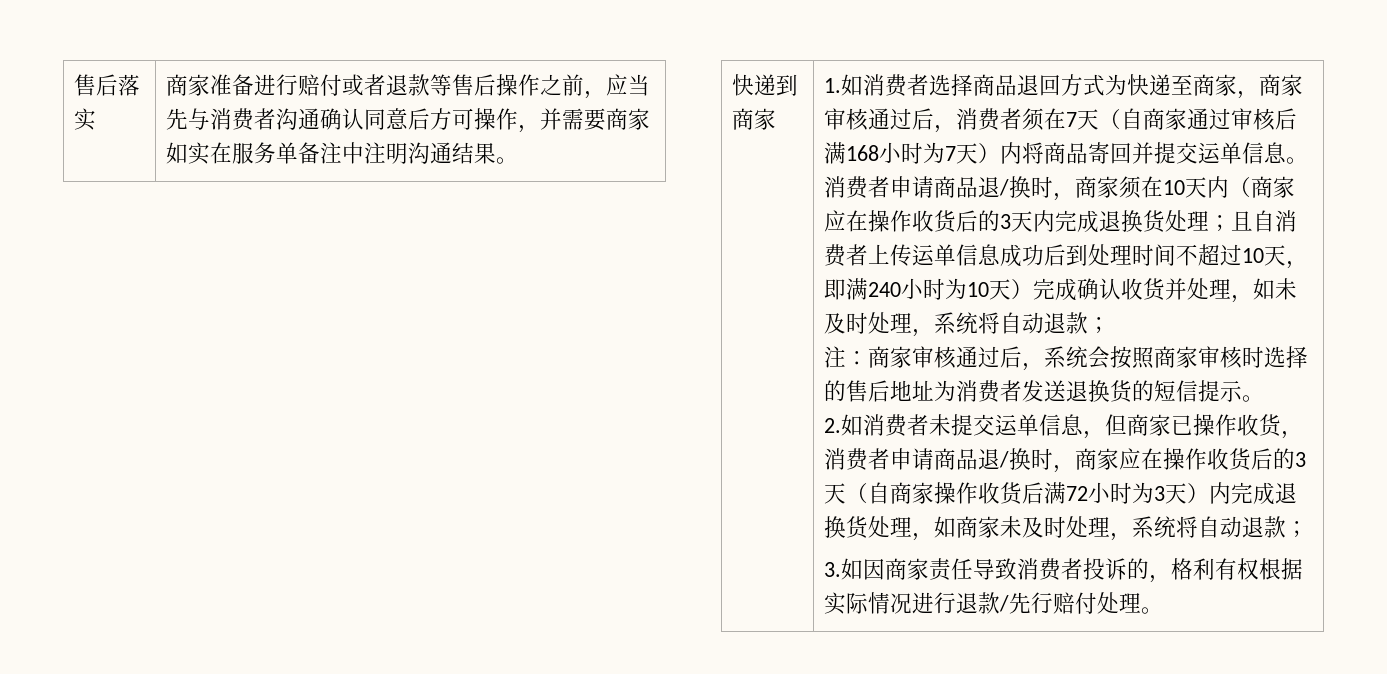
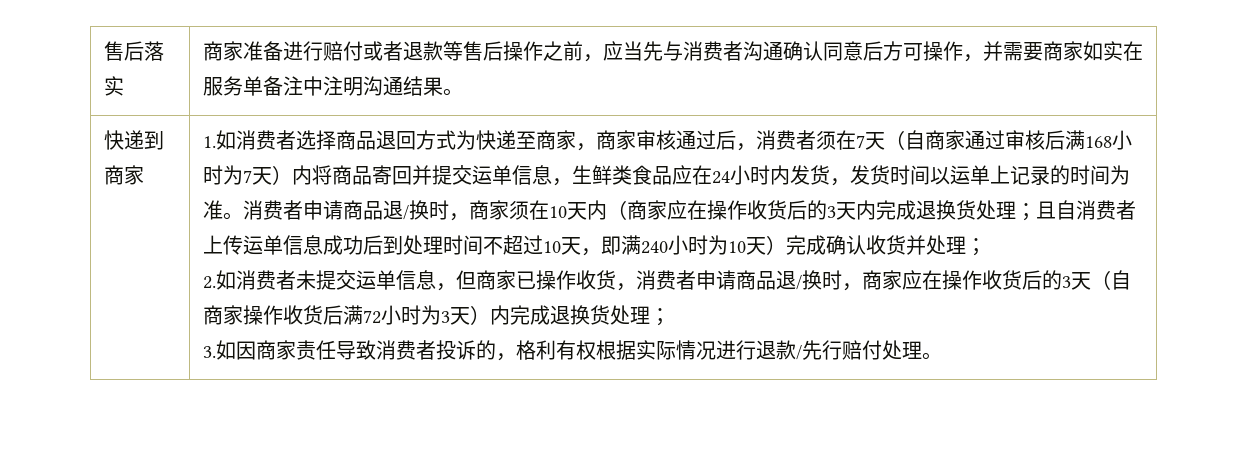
(1287, 152) none -> [551,165,1130,186] [202,200,223,220] ，生鲜类食品应在24小时内发货，发货时间以运单上记录的时间为准
[1231,278,1298,303] [824,312,1111,337] [824,346,1309,371] [824,380,1265,403] ，如未及时处理，系统将自动退款； // 注：商家审核通过后，系统会按照商家审核时选择的售后地址为消费者发送退换货的短信提示。 -> [965,238,986,256] ；
[912,516,1287,541] ，如商家未及时处理，系统将自动退款 -> (650, 315) none

